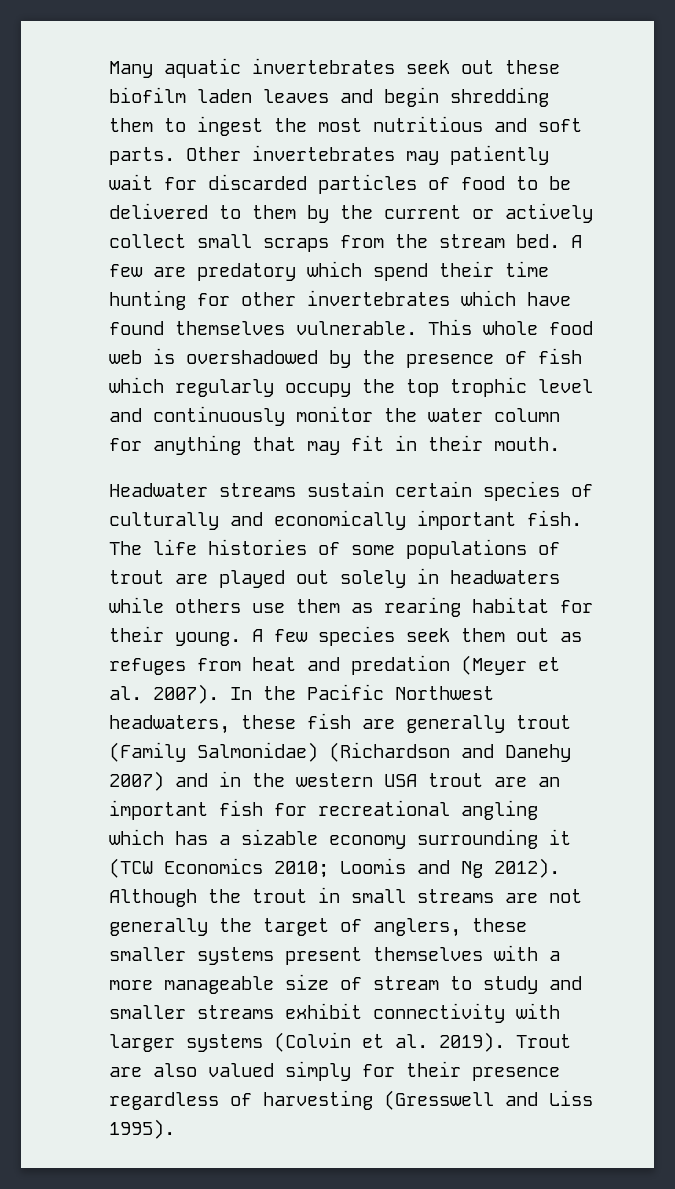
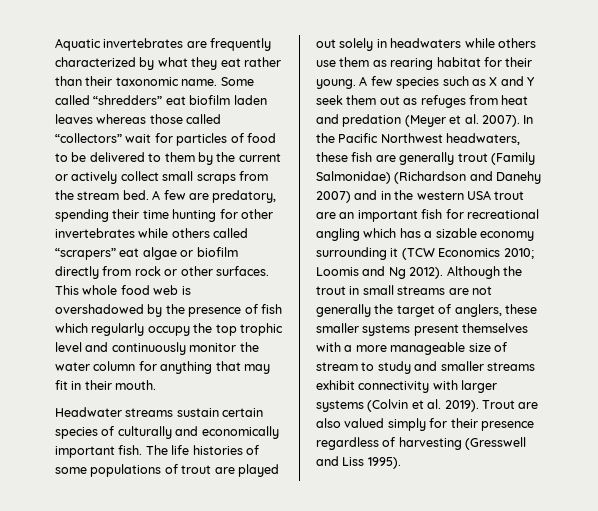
[109,58,560,78] [109,87,549,107] [109,116,582,136] [109,145,549,165] Many aquatic invertebrates seek out these biofilm laden leaves and begin shredding them to ingest the most nutritious and soft parts. Other invertebrates may patiently -> [55,38,272,51] [55,57,281,70] [55,76,254,86] [55,95,267,105] [55,114,222,124] [55,133,122,143] Aquatic invertebrates are frequently characterized by what they eat rather than their taxonomic name. Some called “shredders” eat biofilm laden leaves whereas those called “collectors”
[208,174,307,190] discarded -> (173, 138) none
[197,261,428,281] predatory which spend -> [212,190,277,203] [55,209,109,222] predatory, spending
[461,290,571,306] [109,321,417,335] which have found themselves vulnerable. -> [138,228,249,238] [55,247,238,260] [55,266,269,279] while others called “scrapers” eat algae or biofilm directly from rock or other surfaces.
(395, 636) none -> [442,76,535,86] such as X and Y

